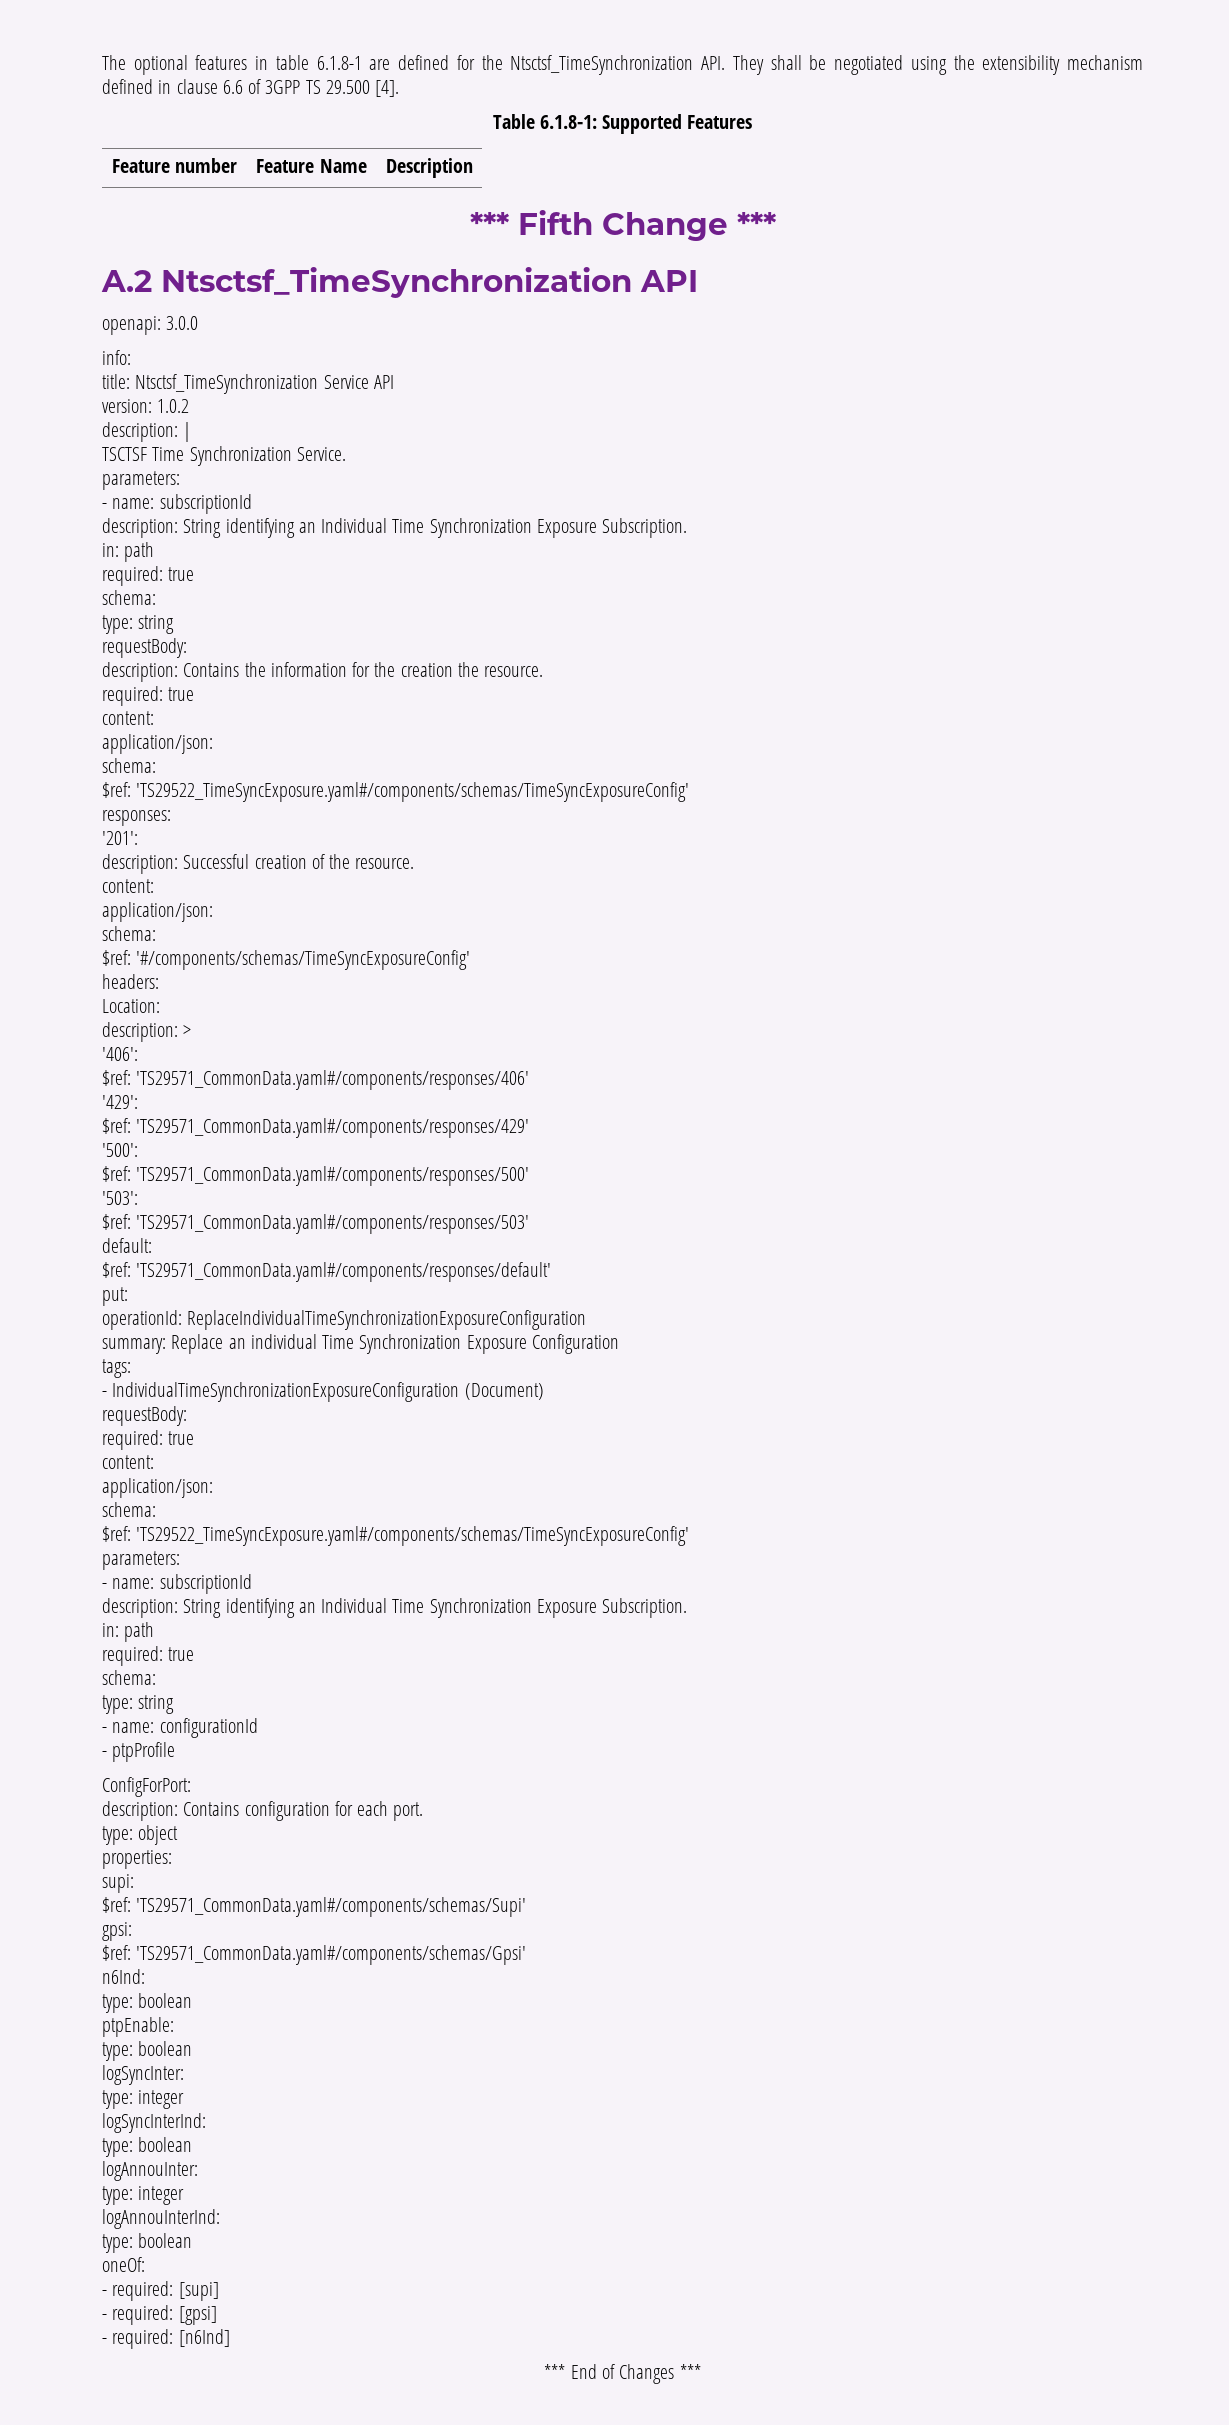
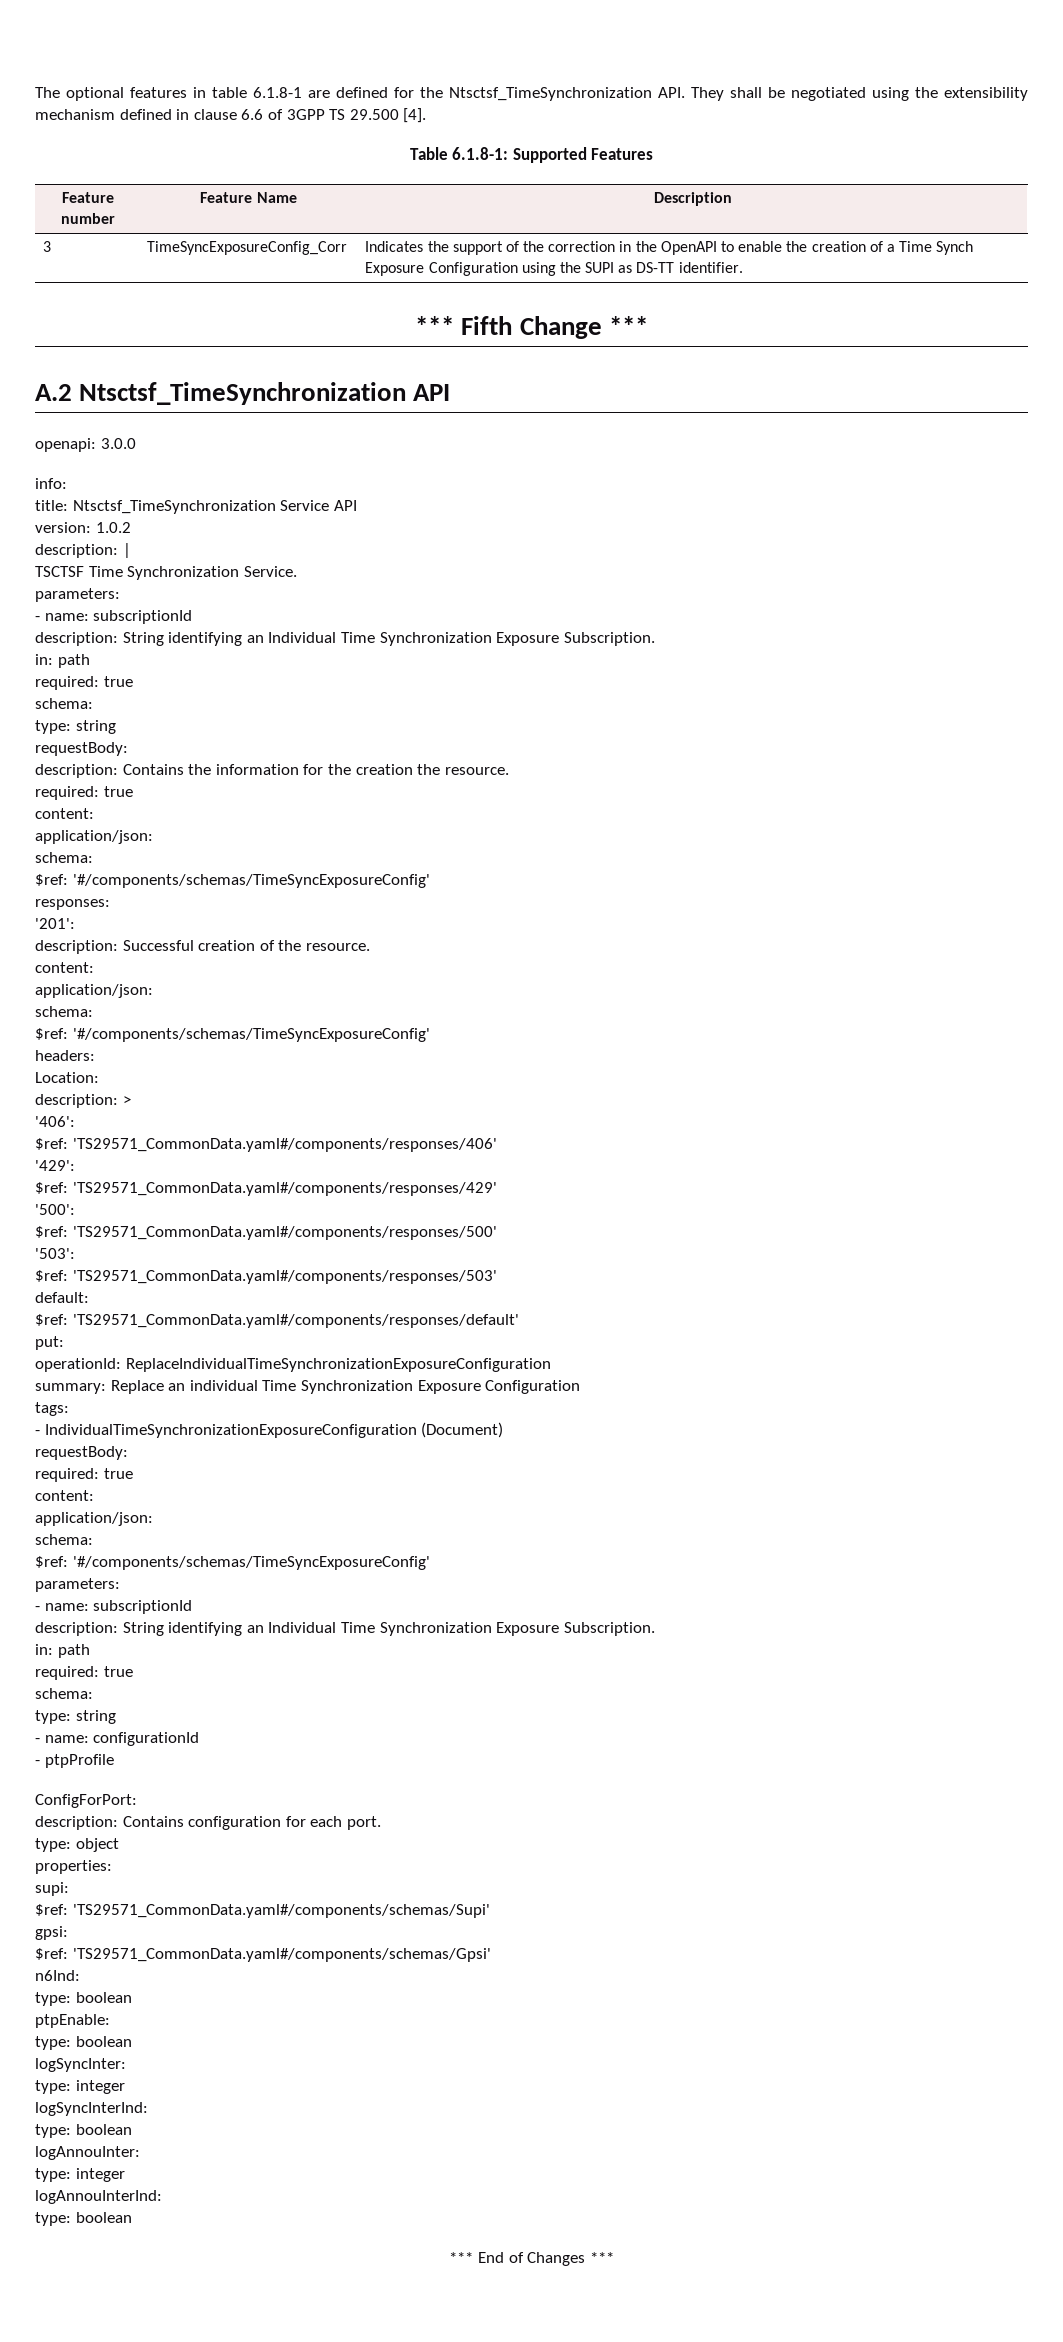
(473, 168) none -> [43,241,52,252] [147,241,348,255] [365,241,974,255] [365,262,743,276] // 3 | TimeSyncExposureConfig_Corr | Indicates the support of the correction in the OpenAPI to enable the creation of a Time Synch Exposure Configuration using the SUPI as DS-TT identifier.
[136,782,690,802] 'TS29522_TimeSyncExposure.yaml#/components/schemas/TimeSyncExposureConfig' -> [72,874,430,888] '#/components/schemas/TimeSyncExposureConfig'
[136,1526,690,1546] 'TS29522_TimeSyncExposure.yaml#/components/schemas/TimeSyncExposureConfig' -> [72,1556,430,1570] '#/components/schemas/TimeSyncExposureConfig'
[102,2257,145,2272] [102,2281,219,2301] [102,2305,217,2325] [102,2329,230,2349] // oneOf: // - required: [supi] // - required: [gpsi] // - required: [n6Ind] -> (132, 2217) none

